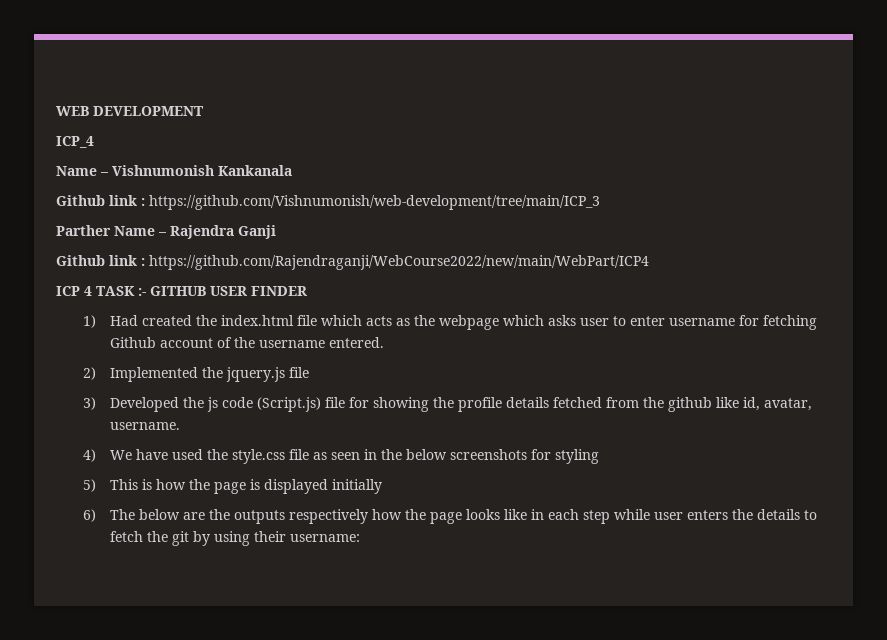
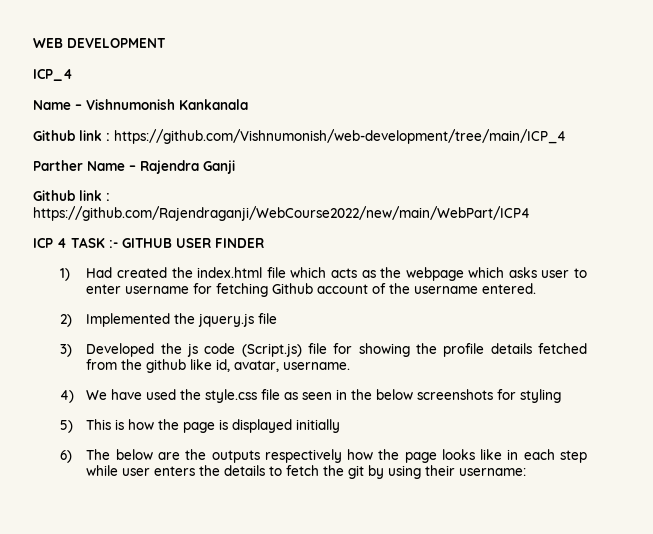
[149,195,600,210] https://github.com/Vishnumonish/web-development/tree/main/ICP_3 -> [114,129,566,144] https://github.com/Vishnumonish/web-development/tree/main/ICP_4

